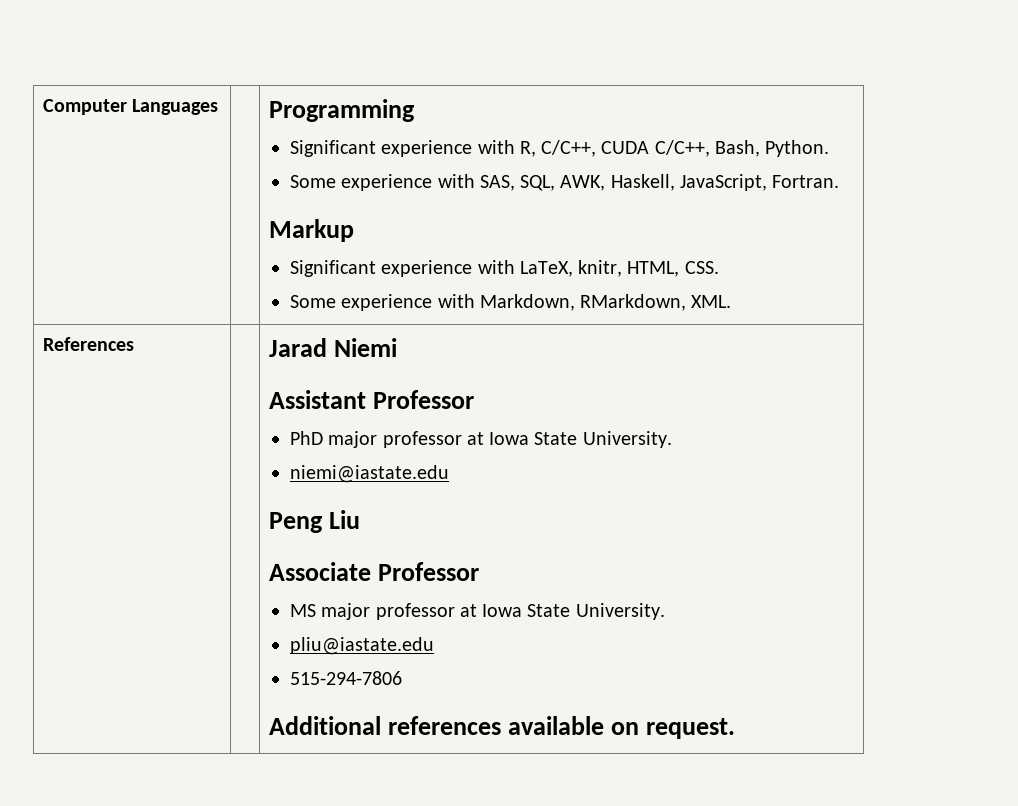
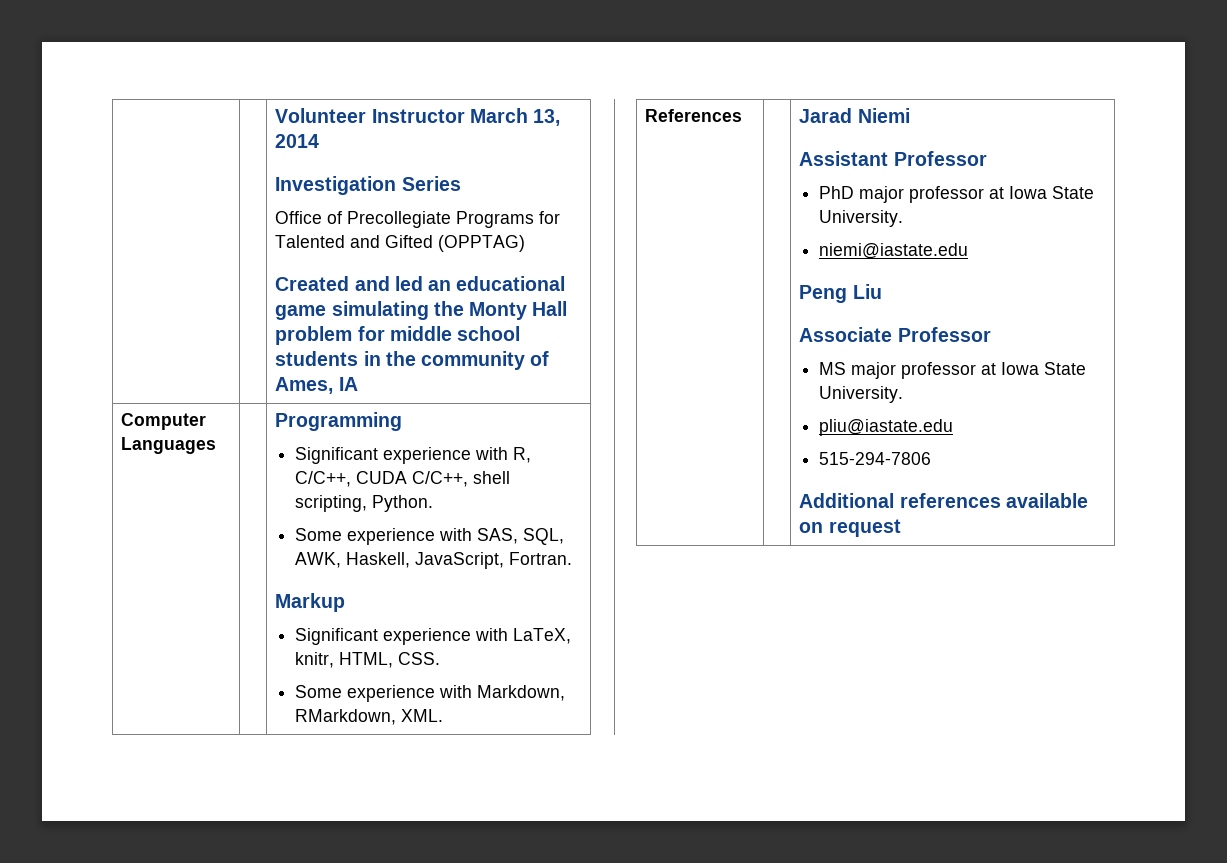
(42, 107) none -> [275,108,561,126] [275,134,320,148] [275,176,461,195] [275,211,561,228] [275,235,526,252] [275,276,566,291] [275,301,568,320] [275,326,521,345] [275,351,550,370] [275,377,358,394] | | Volunteer Instructor March 13, 2014 // Investigation Series // Office of Precollegiate Programs for Talented and Gifted (OPPTAG) // Created and led an educational game simulating the Monty Hall problem for middle school students in the community of Ames, IA //
[714,140,760,157] Bash, -> [472,471,510,484] [294,495,367,512] shell scripting,
[645,718,735,739] request. -> [828,519,901,537] request

